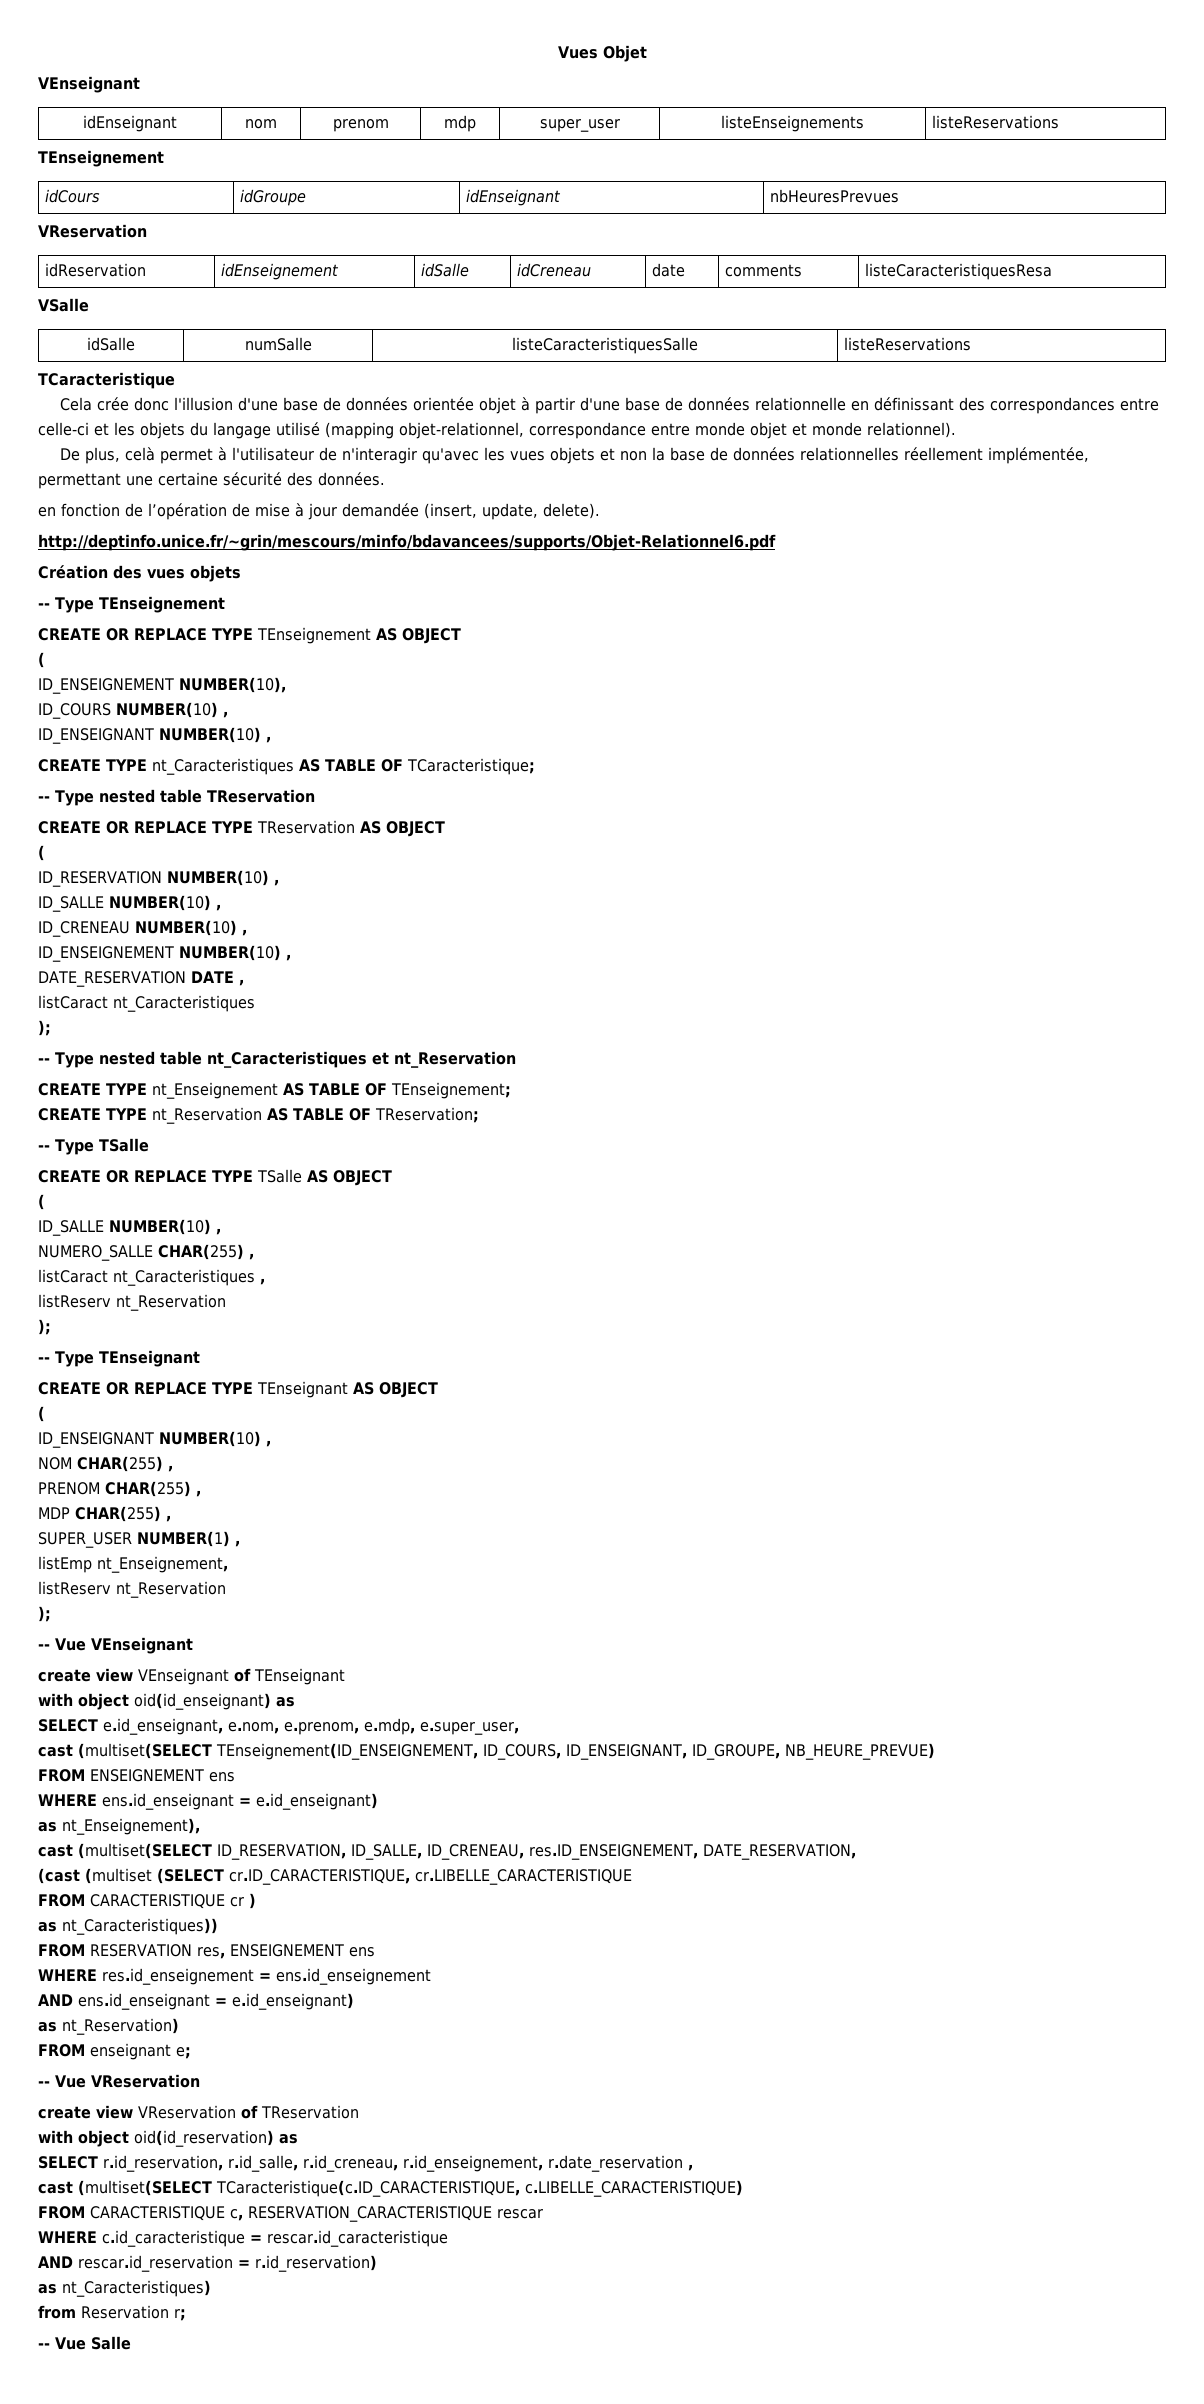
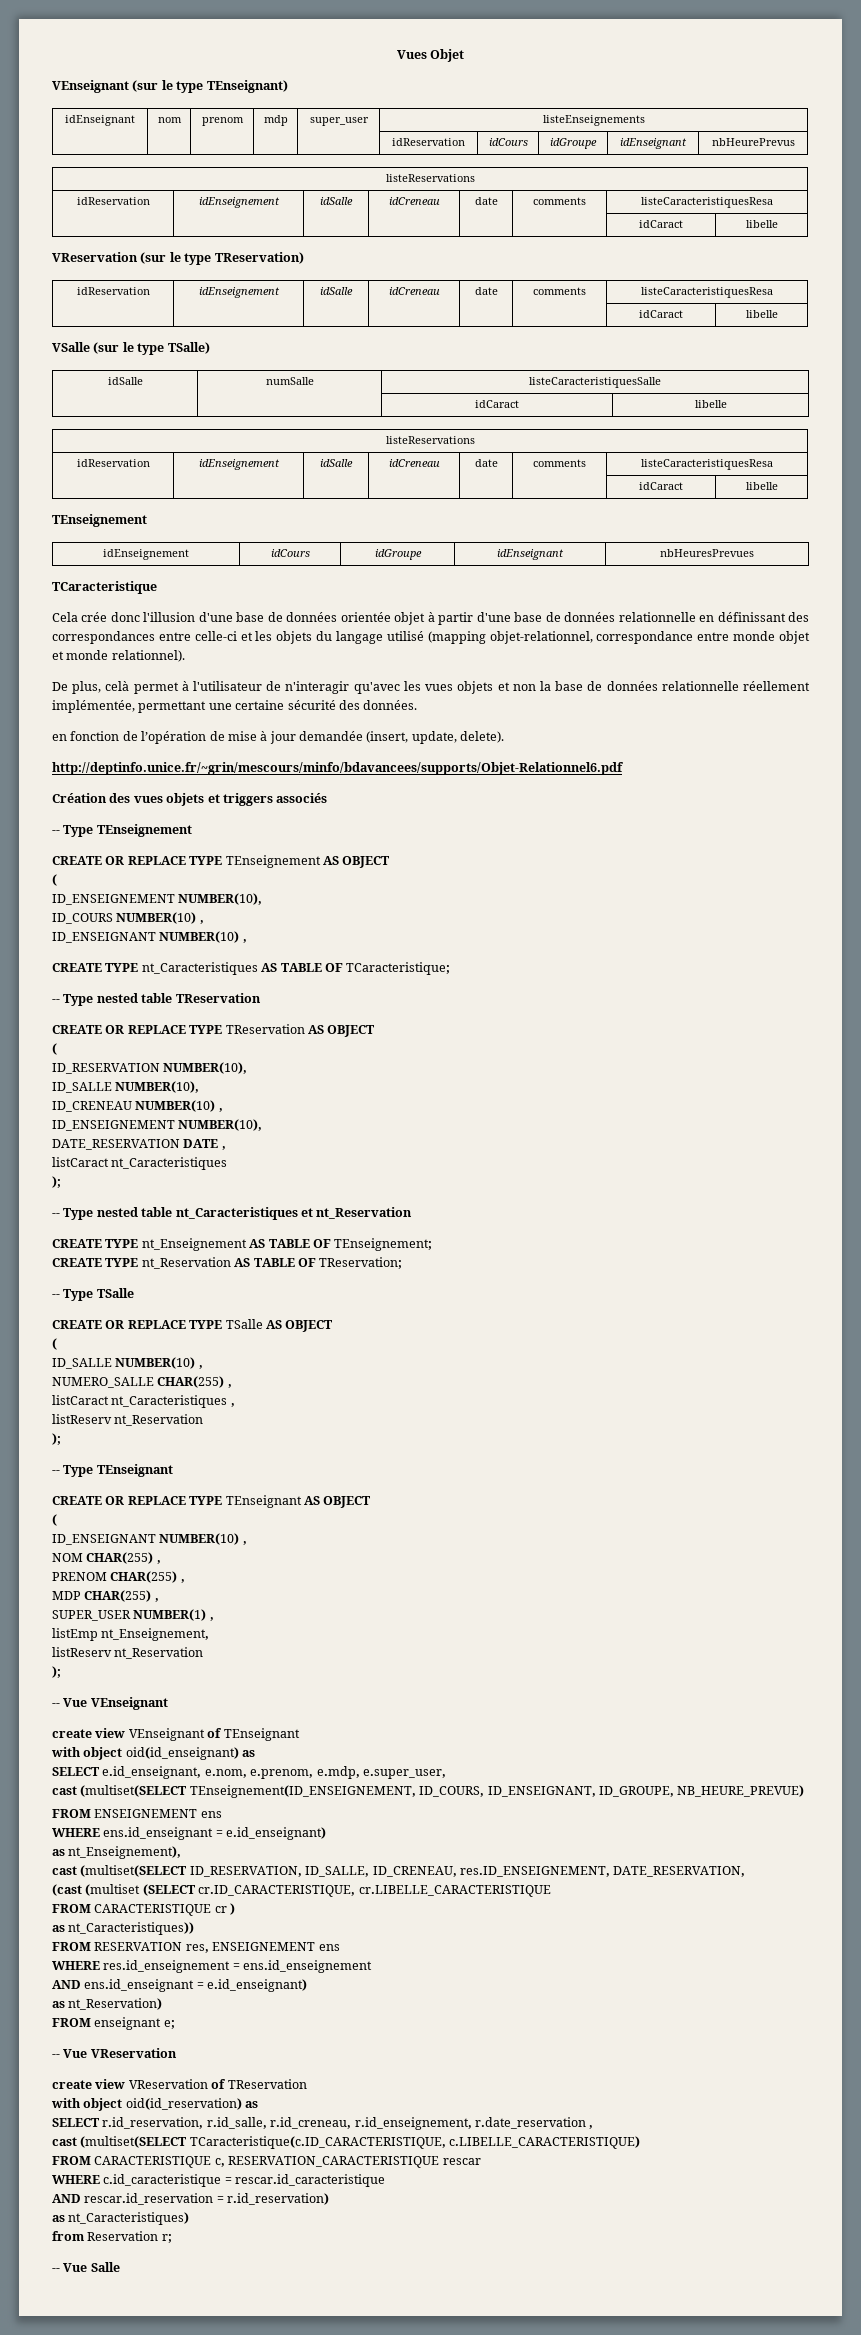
(140, 84) none -> [132,80,288,93] (sur le type TEnseignant)
[932,115,1060,129] [38,150,164,167] [45,189,101,203] [240,189,307,206] [466,189,562,206] [770,189,900,203] [38,224,147,238] [45,263,147,277] [221,263,340,280] [421,263,470,277] [517,263,592,277] [652,263,686,277] [725,264,803,277] [865,263,1053,280] [38,298,89,312] | listeReservations // TEnseignement // idCours | idGroupe | idEnseignant | nbHeuresPrevues // VReservation // idReservation | idEnseignement | idSalle | idCreneau | date | comments | listeCaracteristiquesResa // VSalle -> [392,138,465,146] [488,138,528,146] [550,138,597,149] [620,138,687,149] [711,138,795,146] [385,174,475,182] [76,197,150,205] [198,197,280,208] [320,197,353,205] [388,197,440,205] [474,197,498,205] [533,197,586,205] [641,197,773,208] [639,220,683,228] [745,220,778,228] [52,252,304,265] [76,287,150,295] [198,287,280,298] [320,287,353,295] [388,287,440,295] [474,287,498,295] [533,287,586,295] [641,287,773,298] [639,310,683,318] [745,310,778,318] [52,342,210,355] // | | | | | idReservation | idCours | idGroupe | idEnseignant | nbHeurePrevus // listeReservations // idReservation | idEnseignement | idSalle | idCreneau | date | comments | listeCaracteristiquesResa // | | | | | | idCaract | libelle // VReservation (sur le type TReservation) // idReservation | idEnseignement | idSalle | idCreneau | date | comments | listeCaracteristiquesResa // | | | | | | idCaract | libelle // VSalle (sur le type TSalle)
[844,337,972,351] | listeReservations -> [475,400,519,408] [694,400,727,408] [385,436,475,444] [76,459,150,467] [198,459,280,470] [320,459,353,467] [388,459,440,467] [474,459,498,467] [533,459,586,467] [641,459,773,470] [639,482,683,490] [745,482,778,490] [52,514,147,527] [103,549,189,560] [270,549,310,557] [374,549,422,560] [497,549,564,560] [660,549,754,557] // | | idCaract | libelle // listeReservations // idReservation | idEnseignement | idSalle | idCreneau | date | comments | listeCaracteristiquesResa // | | | | | | idCaract | libelle // TEnseignement // idEnseignement | idCours | idGroupe | idEnseignant | nbHeuresPrevues
[800,447,900,461] relationnelles -> [661,681,739,691] relationnelle
(241, 573) none -> [207,793,328,806] et triggers associés
[166,870,279,886] [38,895,221,912] NUMBER(10) , // ID_SALLE NUMBER(10) , -> [163,1062,248,1074] [52,1081,200,1093] NUMBER(10), // ID_SALLE NUMBER(10),
[179,945,291,961] NUMBER(10) , -> [178,1119,263,1131] NUMBER(10),

